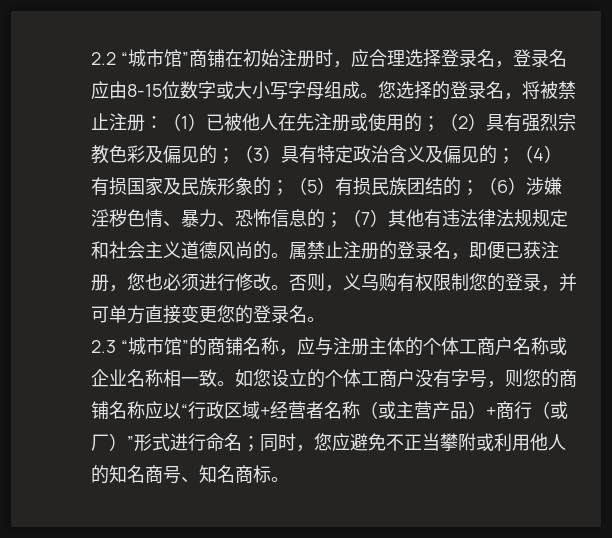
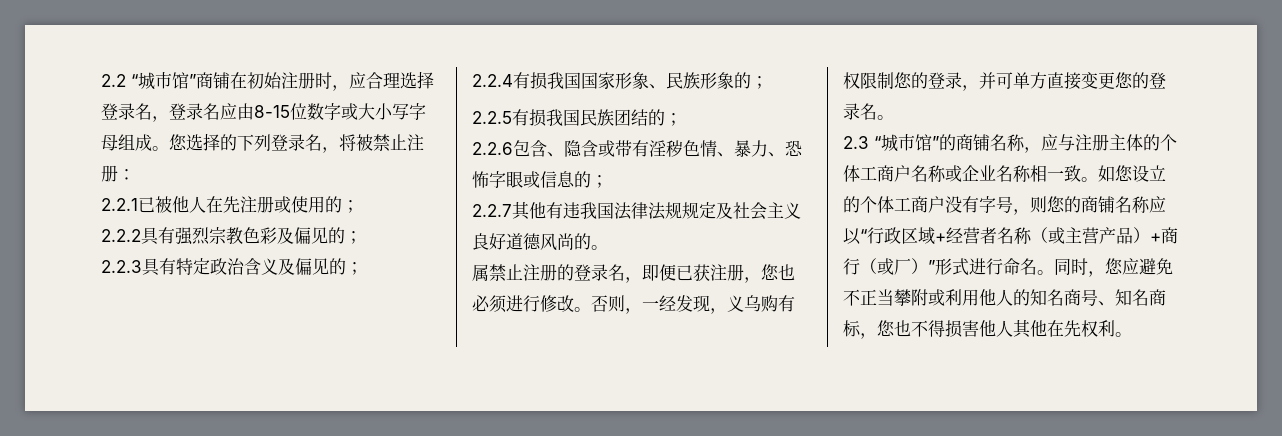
(450, 90) none -> [237,134,271,151] 下列
[163,113,206,131] （1） -> [101,198,138,211] // 2.2.1
[440,113,486,131] （2） -> [101,229,141,242] // 2.2.2
[235,145,281,163] （3） -> [101,260,142,273] // 2.2.3
[515,145,562,163] [91,177,181,196] （4）有损国家及 -> [472,72,666,90] // 2.2.4有损我国国家形象、
[289,177,371,196] （5）有损 -> [472,109,580,127] // 2.2.5有损我国
[479,177,562,195] （6）涉嫌 -> [472,140,649,157] // 2.2.6包含、隐含或带有
(271, 218) none -> [489,171,540,188] 字眼或
[343,209,388,227] （7） -> [472,204,512,217] // 2.2.7
(460, 218) none -> [580,202,614,219] 我国
[91,241,109,259] 和 -> [716,202,733,219] 及
(181, 249) none -> [472,233,506,250] 良好
(289, 255) none -> (608, 247) //
(343, 288) none -> [642,295,727,314] 一经发现，
[242,436,260,452] ； -> [1037,270,1054,275] 。
(271, 474) none -> [860,319,1115,339] ，您也不得损害他人其他在先权利

